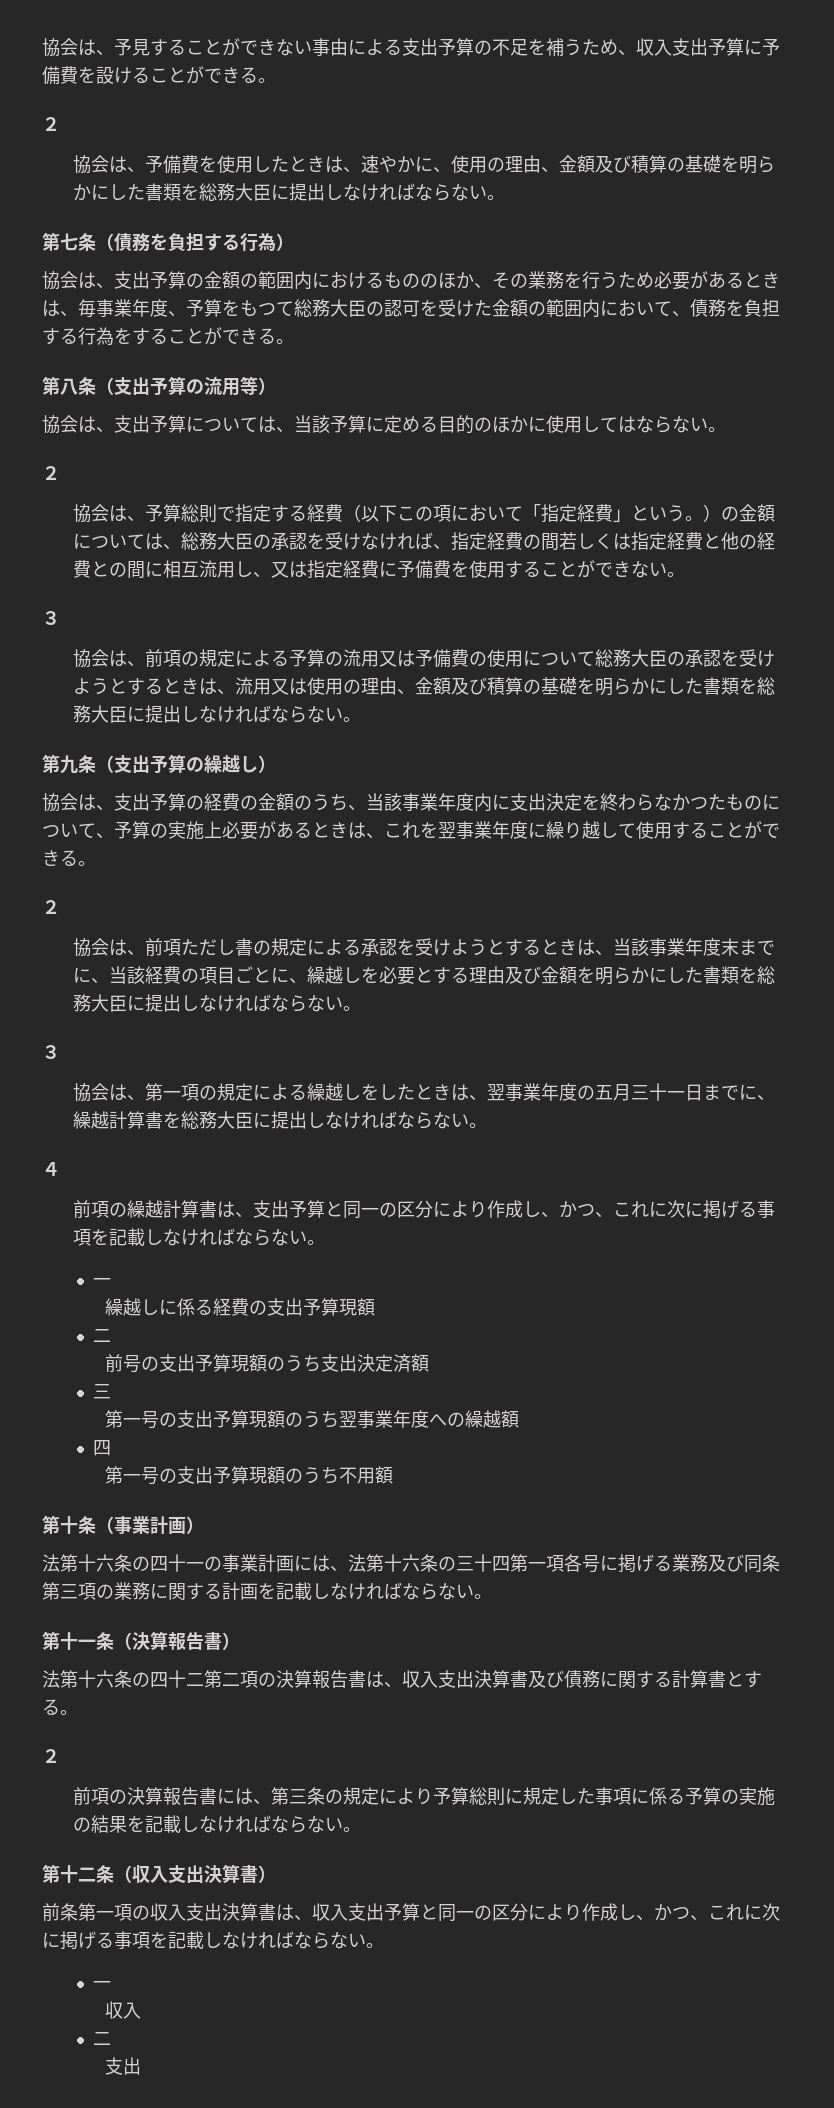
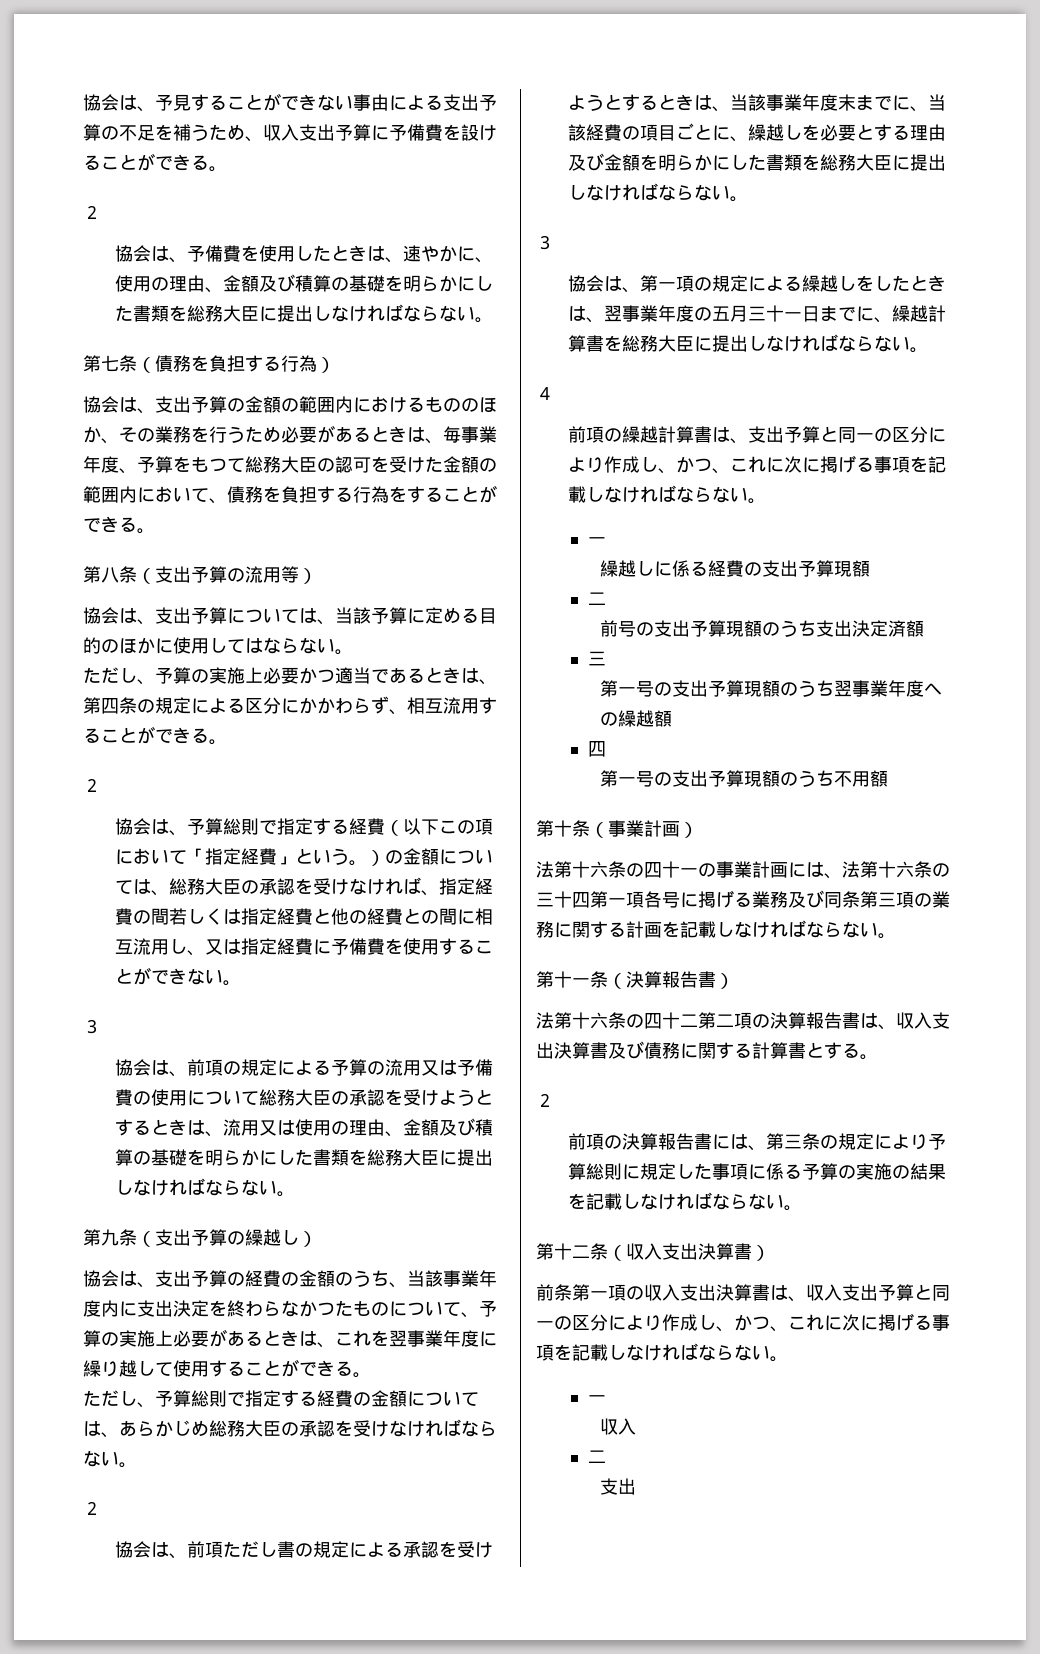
(726, 429) none -> [83,667,497,685] [83,696,497,715] [83,726,227,745] // ただし、予算の実施上必要かつ適当であるときは、第四条の規定による区分にかかわらず、相互流用することができる。
(96, 863) none -> [83,1390,479,1408] [83,1419,497,1438] [83,1450,137,1468] // ただし、予算総則で指定する経費の金額については、あらかじめ総務大臣の承認を受けなければならない。

